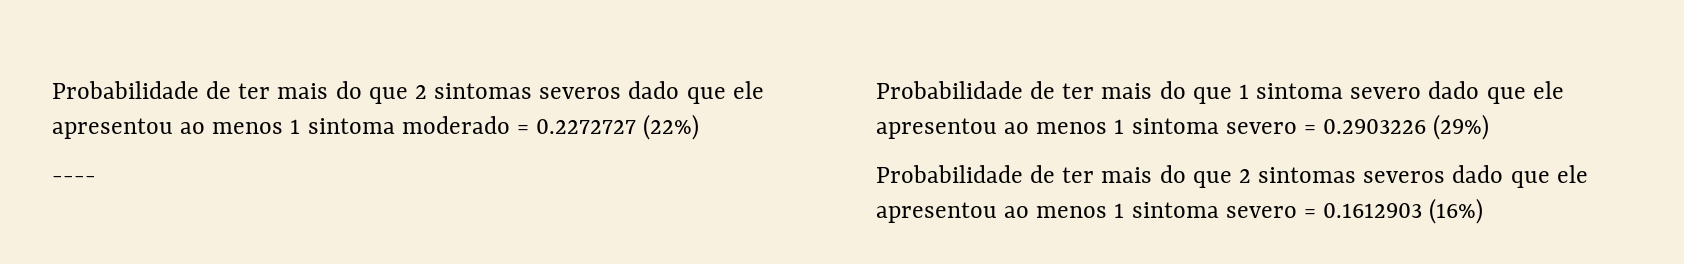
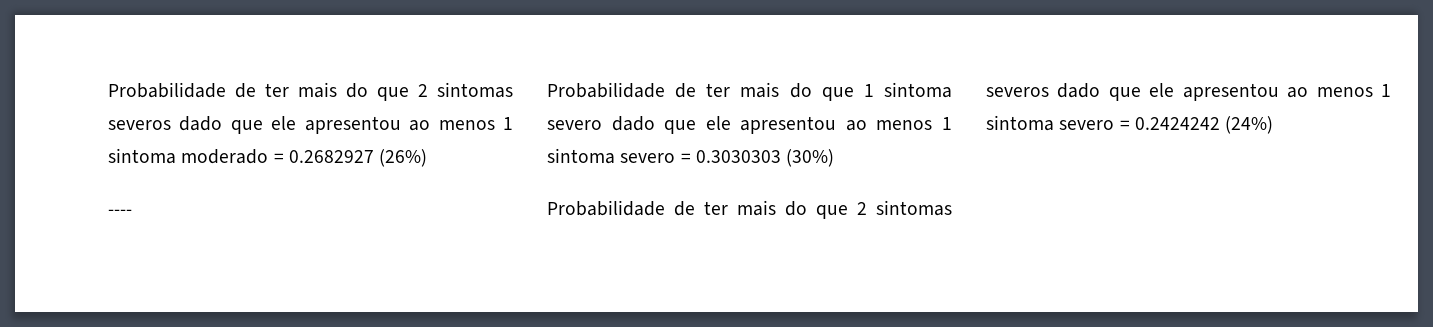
[536,114,700,140] 0.2272727 (22%) -> [288,149,428,167] 0.2682927 (26%)
[1323,114,1490,140] 0.2903226 (29%) -> [695,149,835,167] 0.3030303 (30%)
[1323,198,1484,224] 0.1612903 (16%) -> [1134,116,1274,134] 0.2424242 (24%)

